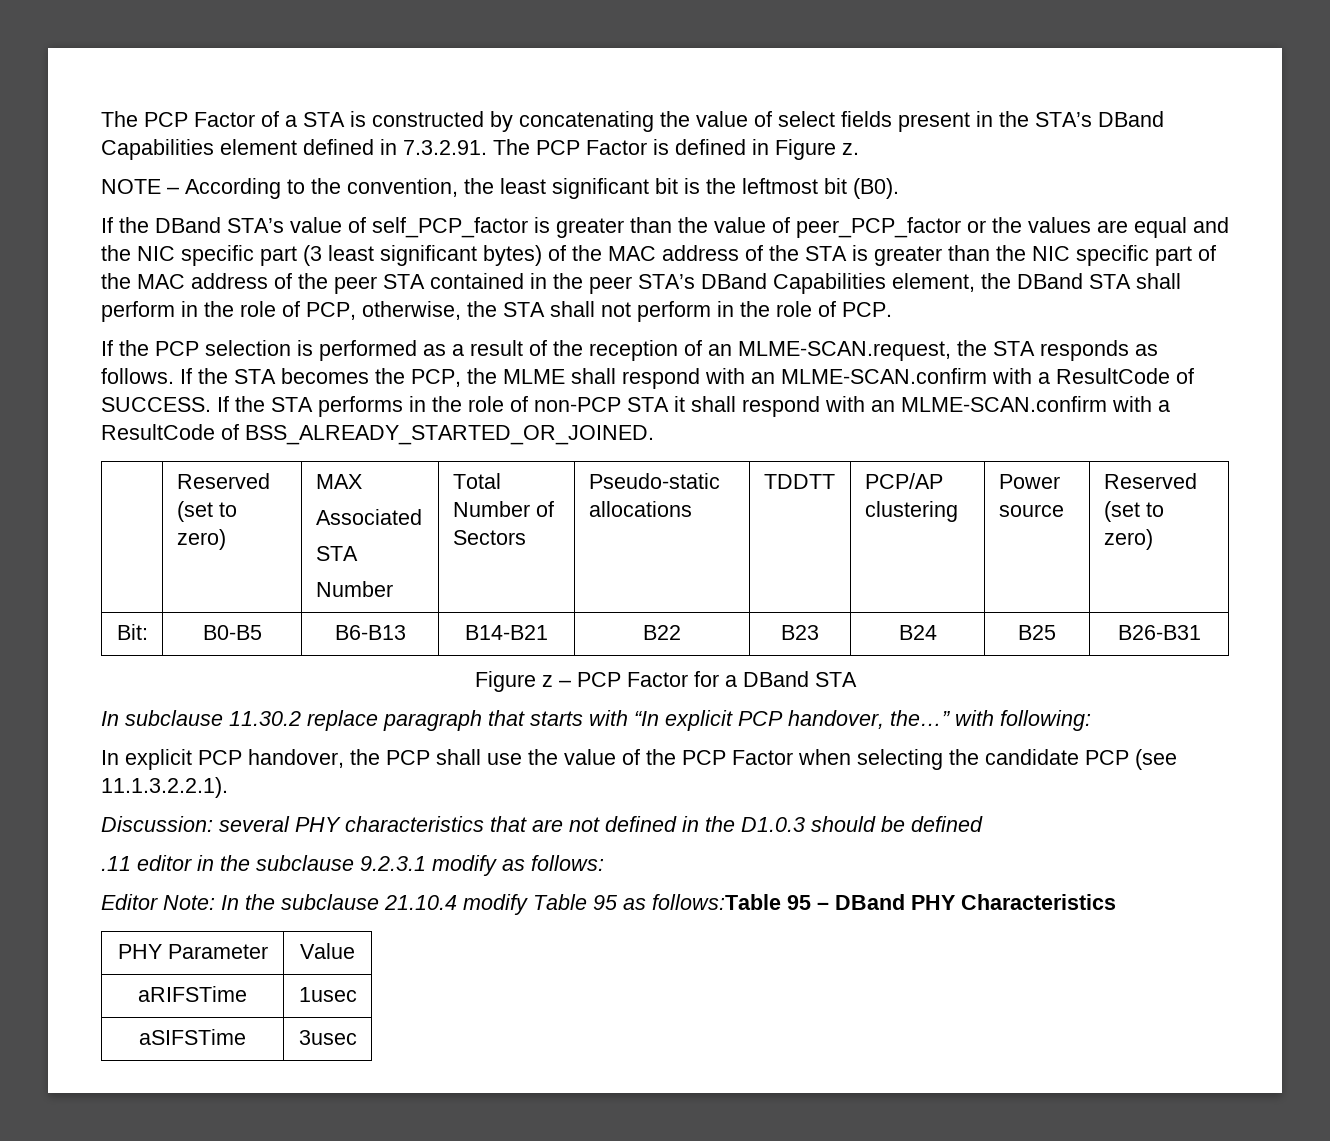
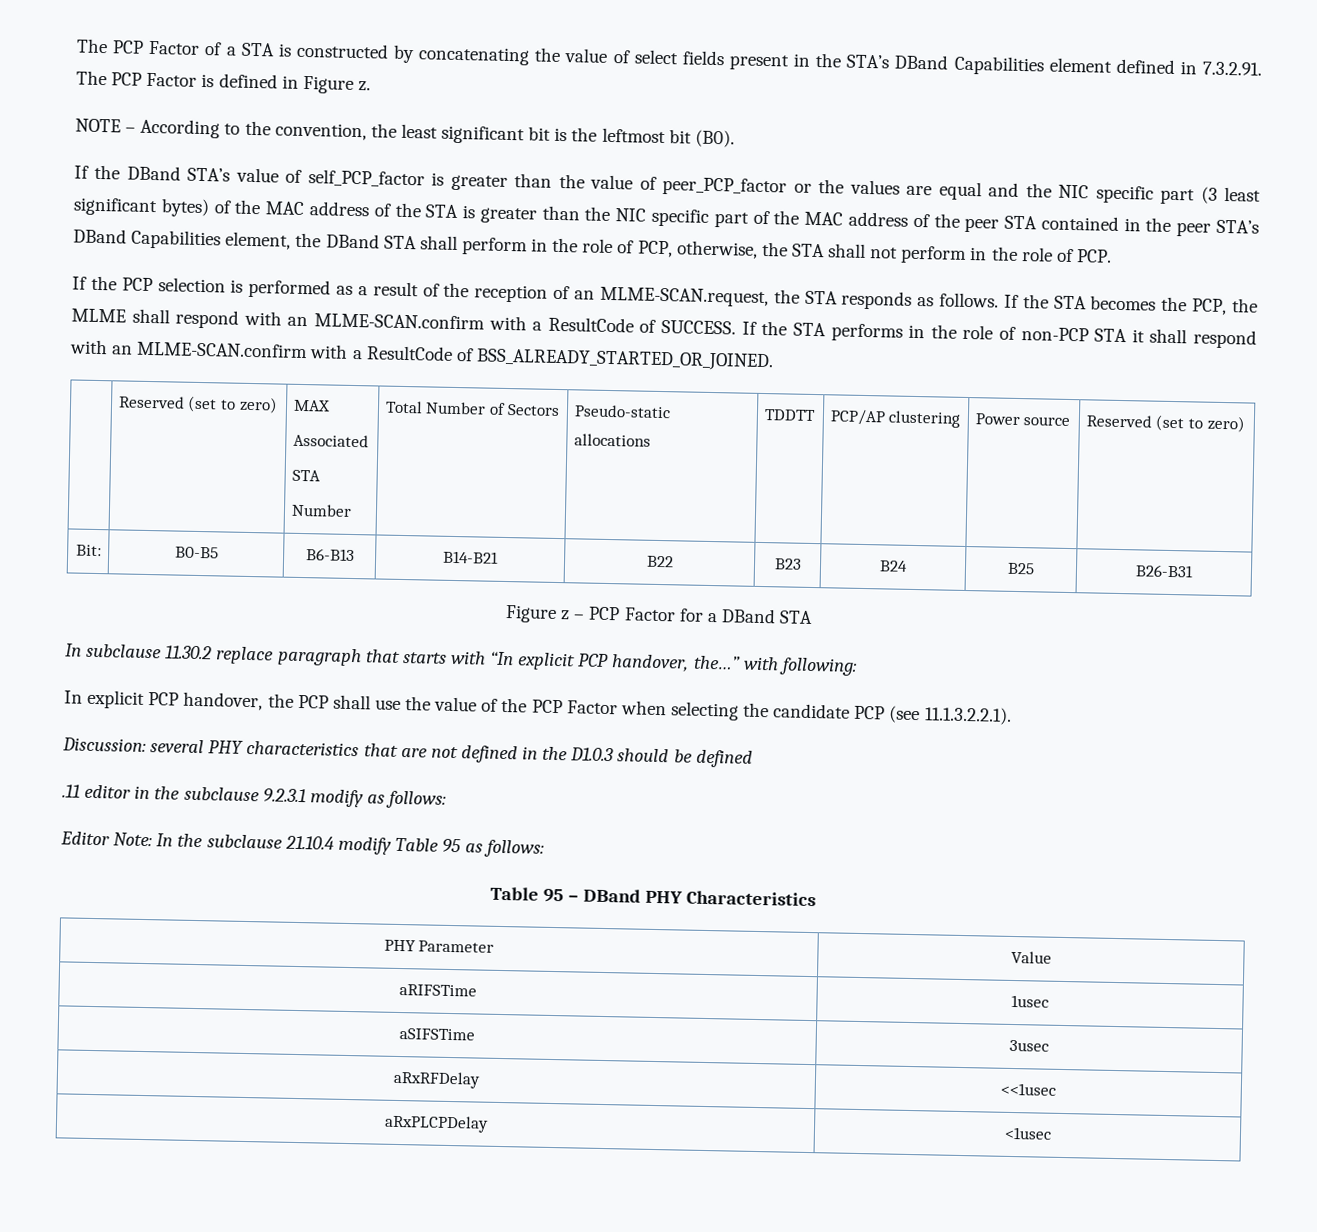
[652,894,781,910] follows:Table -> [484,839,545,858] [489,886,539,901] follows: // Table
(357, 1037) none -> [393,1070,481,1089] [999,1082,1056,1096] [383,1114,489,1133] [1003,1126,1052,1140] // aRxRFDelay | <<1usec // aRxPLCPDelay | <1usec

